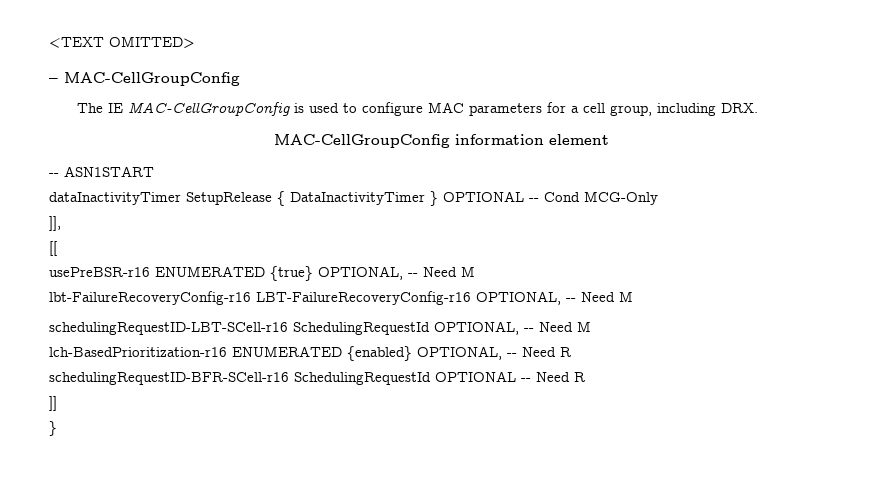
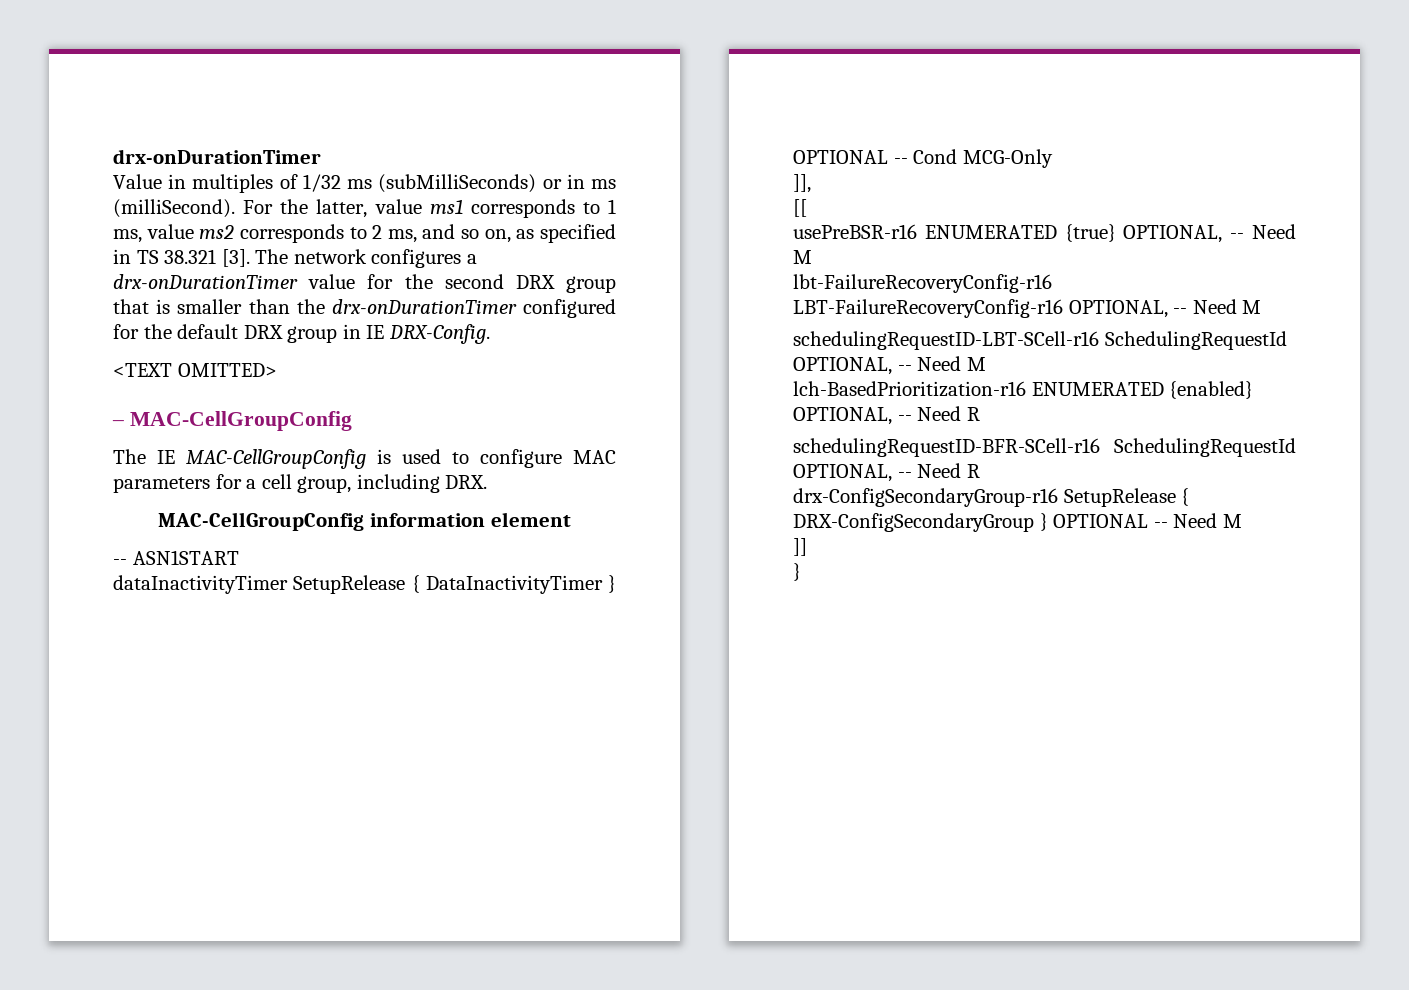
(49, 42) none -> [113,149,321,164] [113,174,616,193] [113,199,616,218] [113,224,616,243] [113,249,477,268] [113,274,617,293] [113,299,616,318] [113,324,490,344] drx-onDurationTimer // Value in multiples of 1/32 ms (subMilliSeconds) or in ms (milliSecond). For the latter, value ms1 corresponds to 1 ms, value ms2 corresponds to 2 ms, and so on, as specified in TS 38.321 [3]. The network configures a drx-onDurationTimer value for the second DRX group that is smaller than the drx-onDurationTimer configured for the default DRX group in IE DRX-Config. //
[435,371,585,382] OPTIONAL -- Need R -> [793,463,980,482] [793,488,1190,507] [793,513,1242,532] OPTIONAL, -- Need R // drx-ConfigSecondaryGroup-r16 SetupRelease { DRX-ConfigSecondaryGroup } OPTIONAL -- Need M

